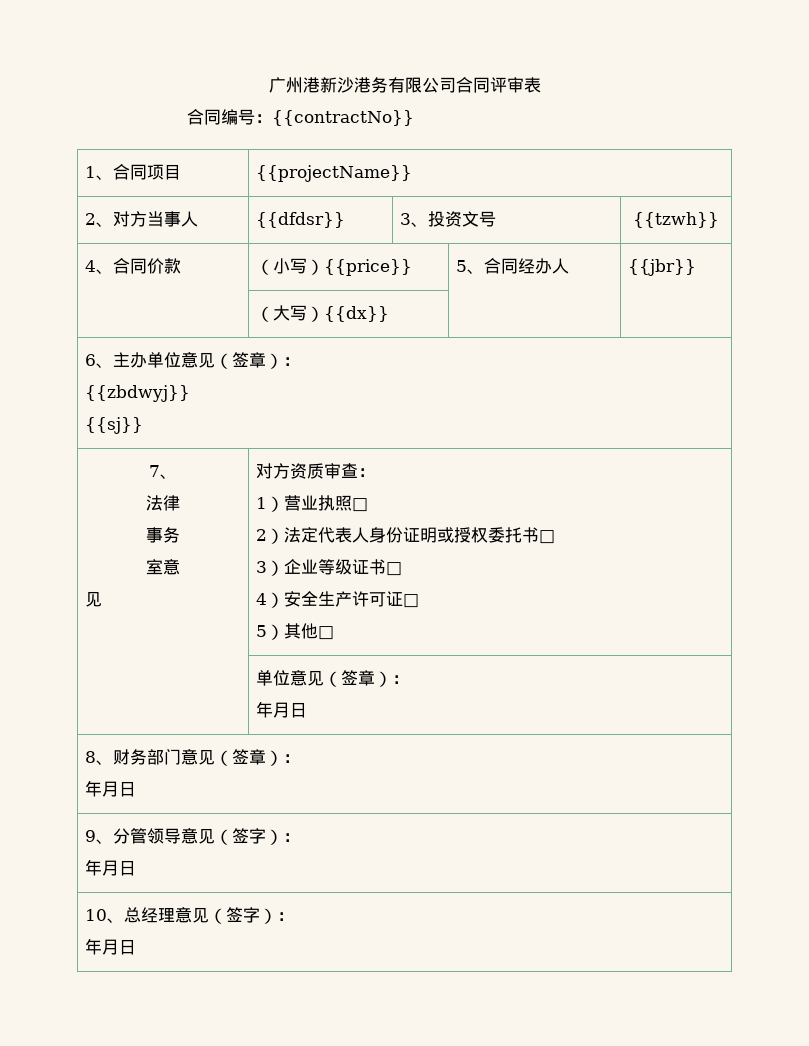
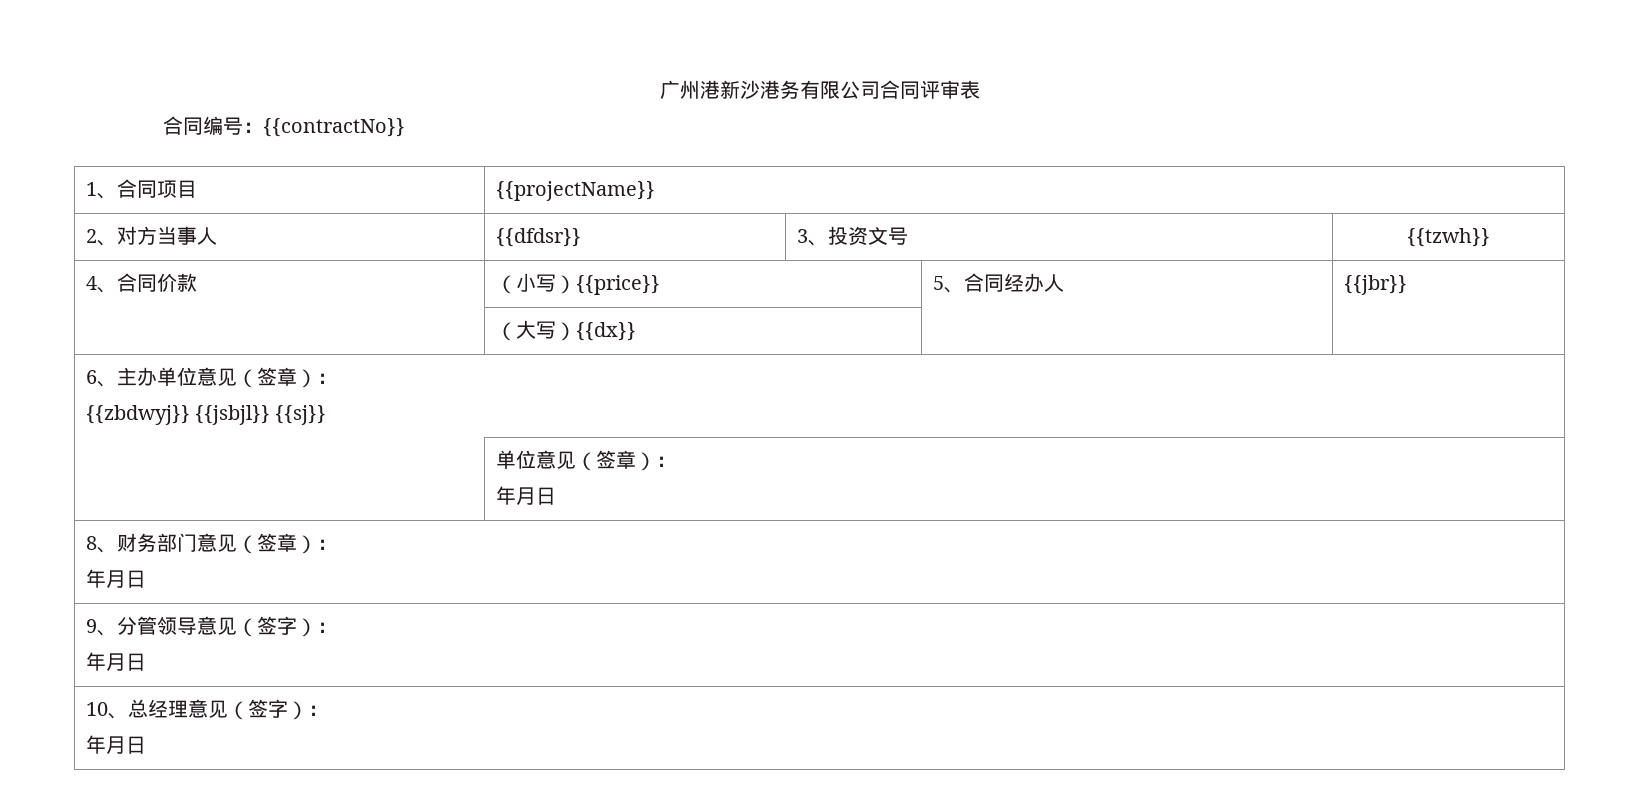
(191, 393) // -> [195,405,271,425] {{jsbjl}}
[149,465,177,479] [146,495,180,511] [146,527,180,543] [146,559,180,575] [85,591,103,607] [256,463,376,479] [256,495,369,512] [256,527,556,544] [256,559,403,576] [256,591,420,608] [256,623,335,640] // 7、 // 法律 // 事务 // 室意 // 见 | 对方资质审查： // 1）营业执照□ // 2）法定代表人身份证明或授权委托书□ // 3）企业等级证书□ // 4）安全生产许可证□ // 5）其他□ -> (327, 415) none

